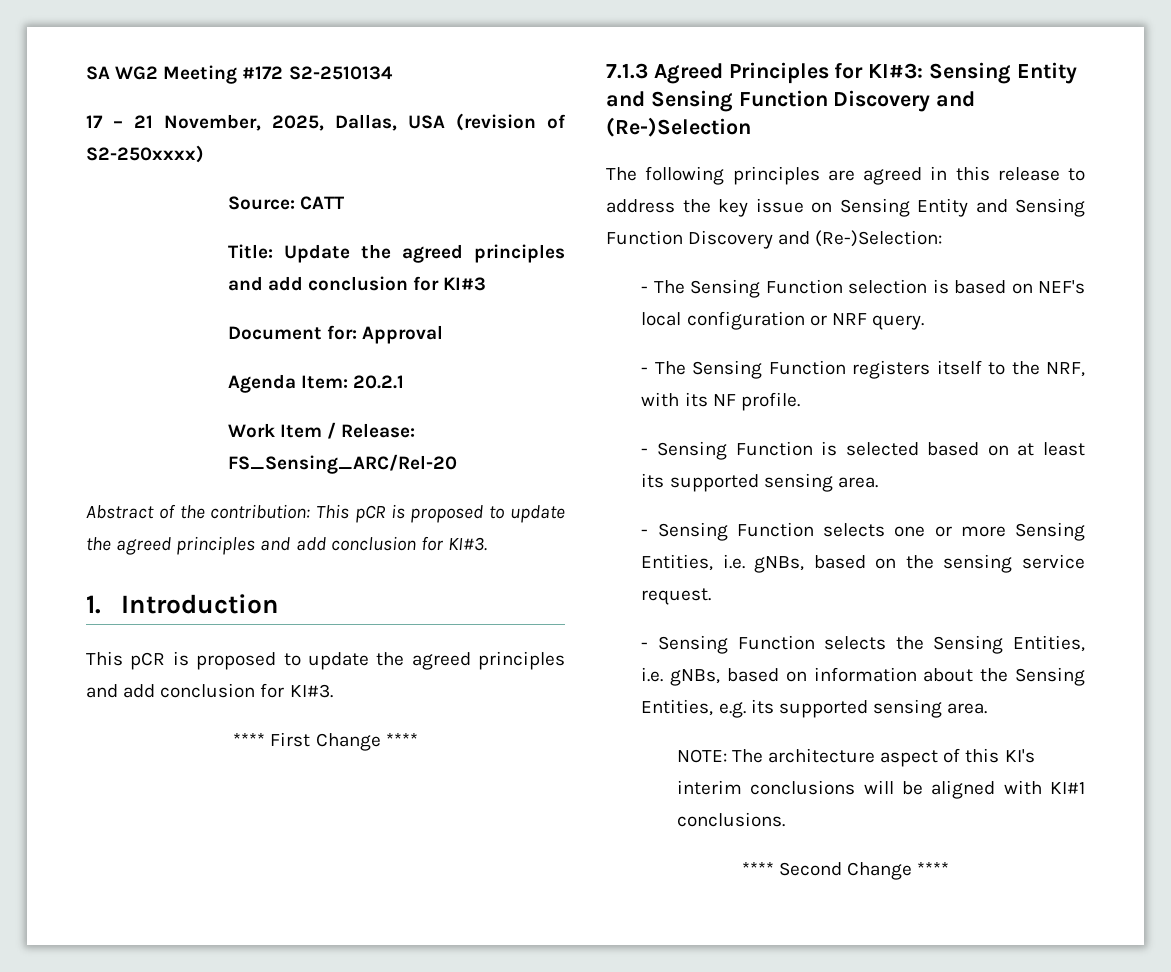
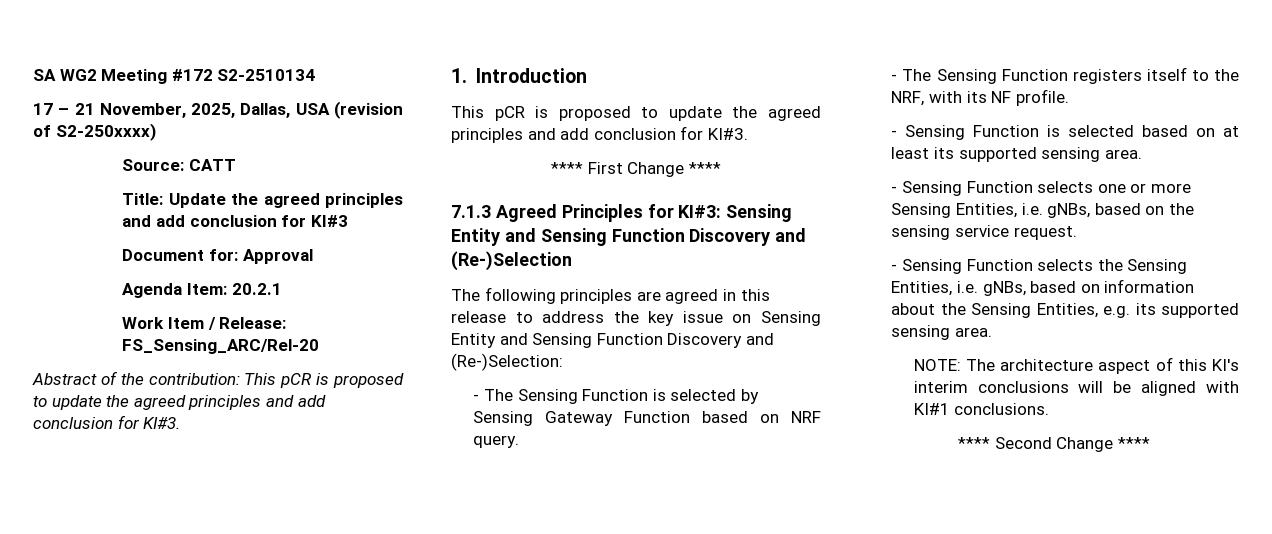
[848,279,1085,294] [641,311,827,330] selection is based on NEF's local configuration or -> [652,389,759,404] [473,411,780,426] is selected by Sensing Gateway Function based on

